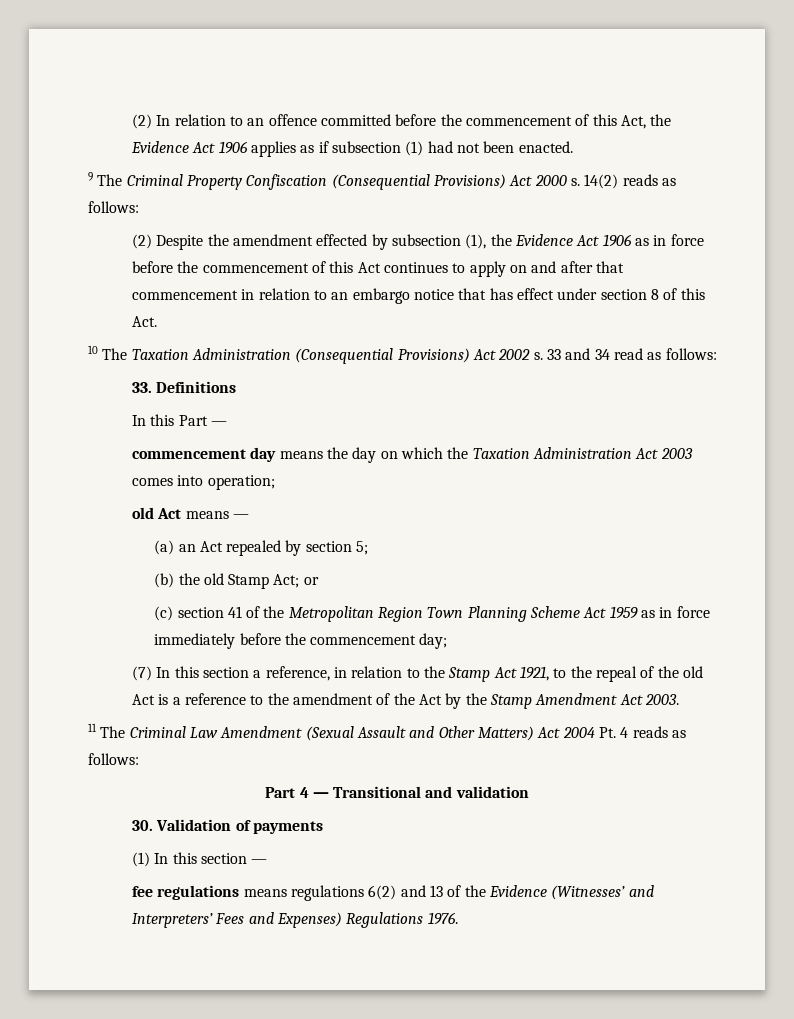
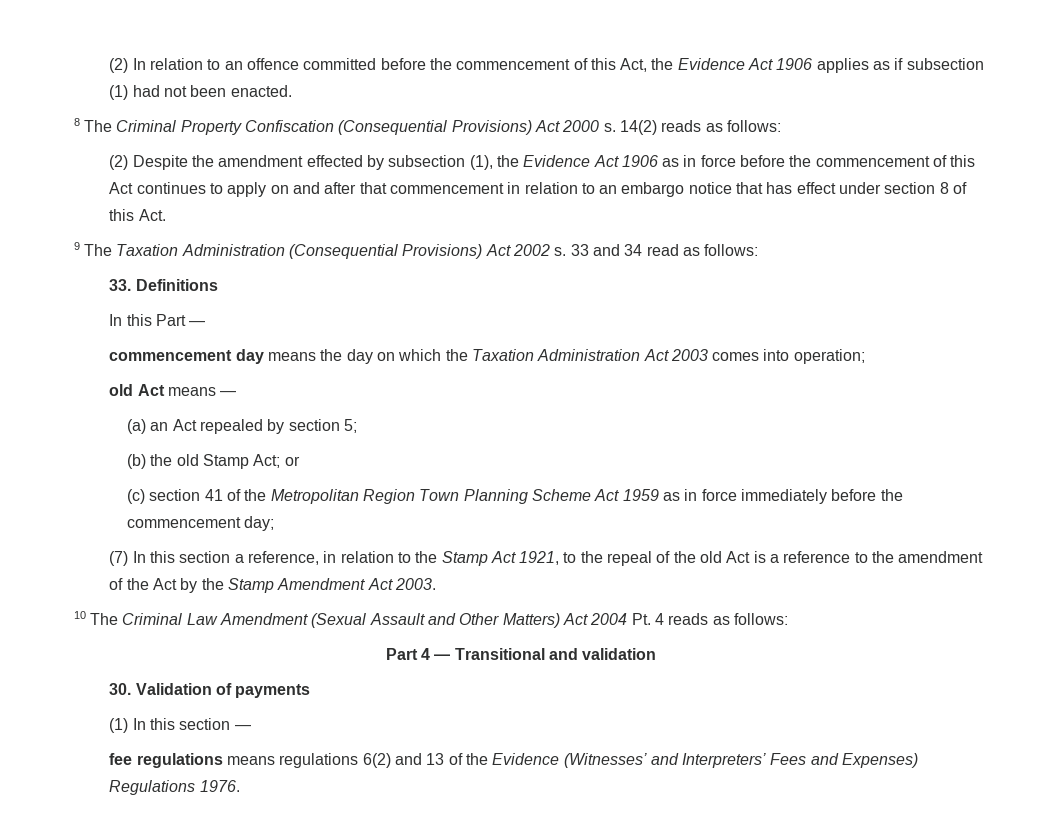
[88,172,94,181] 9 -> [73,118,80,126] 8
[88,345,99,354] 10 -> [73,242,80,250] 9
[88,723,98,732] 11 -> [73,611,86,619] 10

